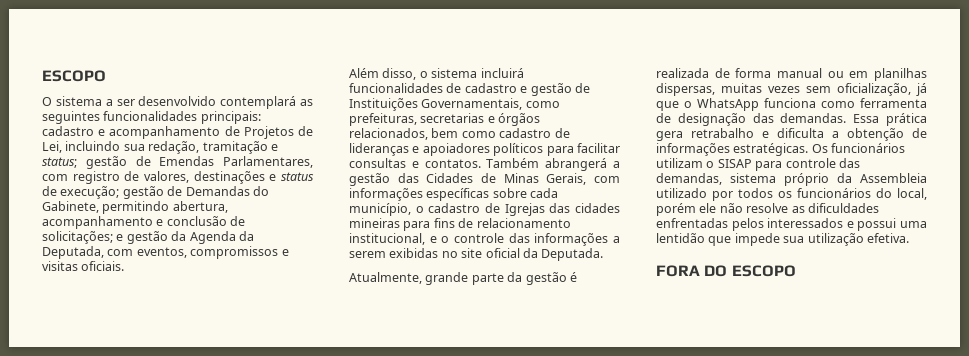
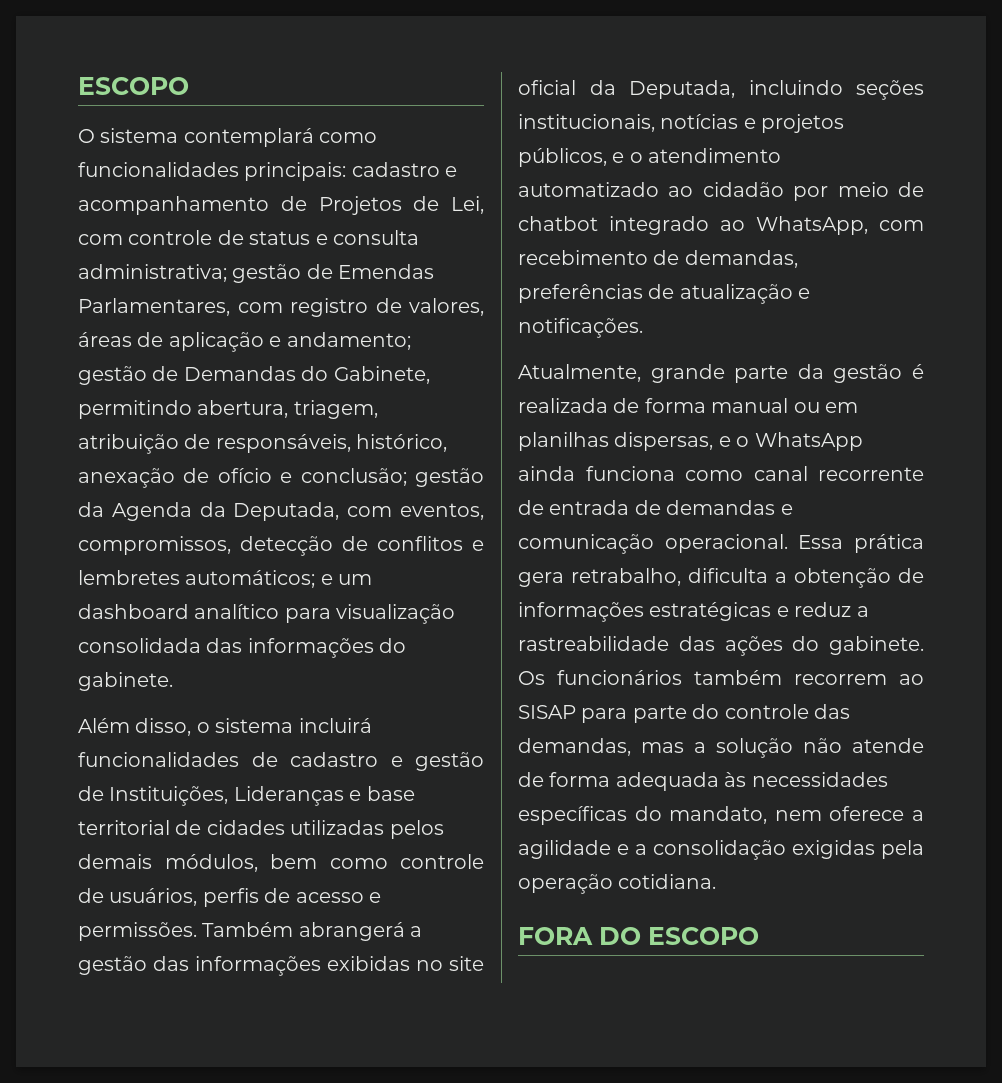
[105,96,313,109] [42,111,100,124] a ser desenvolvido contemplará as seguintes -> [183,128,378,147] contemplará como
[65,141,278,154] [42,157,77,168] incluindo sua redação, tramitação e status; -> [78,230,419,245] [78,264,227,282] com controle de status e consulta administrativa;
[193,171,314,184] [42,186,120,199] destinações e status de execução; -> [78,332,411,352] áreas de aplicação e andamento;
[42,216,246,229] [42,231,124,244] acompanhamento e conclusão de solicitações; e -> [293,400,378,419] [78,434,448,454] [78,468,407,488] triagem, atribuição de responsáveis, histórico, anexação de ofício e conclusão;
[190,246,289,259] [42,261,125,271] compromissos e visitas oficiais. -> [78,536,484,556] [78,570,373,588] [78,604,456,624] [78,638,407,658] [78,672,173,691] compromissos, detecção de conflitos e lembretes automáticos; e um dashboard analítico para visualização consolidada das informações do gabinete.
[349,98,560,111] [349,113,541,126] [349,128,570,140] [349,143,620,156] [349,158,481,168] Instituições Governamentais, como prefeituras, secretarias e órgãos relacionados, bem como cadastro de lideranças e apoiadores políticos para facilitar consultas e contatos. -> [109,786,415,806] [78,820,444,839] [78,854,484,872] [78,888,381,907] [78,922,197,941] Instituições, Lideranças e base territorial de cidades utilizadas pelos demais módulos, bem como controle de usuários, perfis de acesso e permissões.
[426,173,620,185] [349,188,559,201] [349,203,620,216] [349,218,571,231] [349,233,620,246] [349,251,386,258] Cidades de Minas Gerais, com informações específicas sobre cada município, o cadastro de Igrejas das cidades mineiras para fins de relacionamento institucional, e o controle das informações a serem -> [195,956,321,976] informações
[541,248,604,261] Deputada. -> [629,80,924,100] [518,114,845,133] [518,148,782,167] [518,182,924,201] [518,216,924,235] [518,250,798,268] [518,284,811,304] [518,318,643,338] Deputada, incluindo seções institucionais, notícias e projetos públicos, e o atendimento automatizado ao cidadão por meio de chatbot integrado ao WhatsApp, com recebimento de demandas, preferências de atualização e notificações.
[721,83,927,96] [656,101,679,111] muitas vezes sem oficialização, já que -> [718,436,731,447] e
(759, 104) none -> [518,466,575,481] ainda
[860,98,927,108] [656,113,847,126] ferramenta de designação das demandas. -> [753,466,924,481] [518,500,793,515] [518,534,788,554] canal recorrente de entrada de demandas e comunicação operacional.
[691,128,769,138] retrabalho e -> [571,568,681,586] retrabalho,
[733,143,906,156] [656,158,860,171] [656,173,927,186] [656,188,927,201] [656,203,879,216] [656,218,927,231] [656,233,909,246] estratégicas. Os funcionários utilizam o SISAP para controle das demandas, sistema próprio da Assembleia utilizado por todos os funcionários do local, porém ele não resolve as dificuldades enfrentadas pelos interessados e possui uma lentidão que impede sua utilização efetiva. -> [649,602,869,621] [518,636,924,656] [518,670,924,685] [518,704,850,723] [518,738,924,758] [518,772,888,791] [518,806,924,825] [518,840,924,860] [518,874,717,894] estratégicas e reduz a rastreabilidade das ações do gabinete. Os funcionários também recorrem ao SISAP para parte do controle das demandas, mas a solução não atende de forma adequada às necessidades específicas do mandato, nem oferece a agilidade e a consolidação exigidas pela operação cotidiana.

